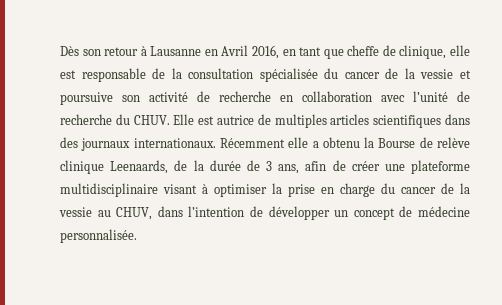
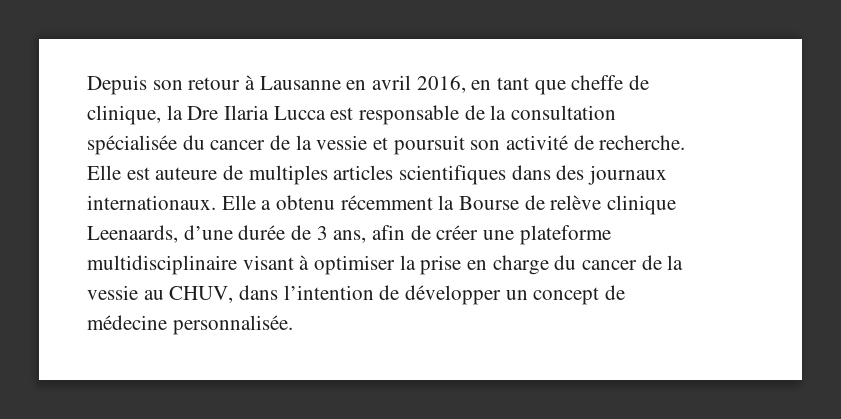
[60,46,79,56] Dès -> [87,75,147,95] Depuis
[221,45,249,56] Avril -> [372,75,412,90] avril
[450,45,470,56] elle -> [166,105,326,120] la Dre Ilaria Lucca
[60,92,113,105] poursuive -> [393,135,465,155] poursuit
[219,91,470,102] [60,114,170,125] recherche en collaboration avec l’unité de recherche du CHUV. -> [599,135,686,150] recherche.
[217,115,254,125] autrice -> [155,167,218,180] auteure
[219,137,309,148] Récemment elle -> [221,195,256,210] Elle
(360, 142) none -> [340,195,433,210] récemment
[174,160,204,171] de la -> [183,225,233,240] d’une

